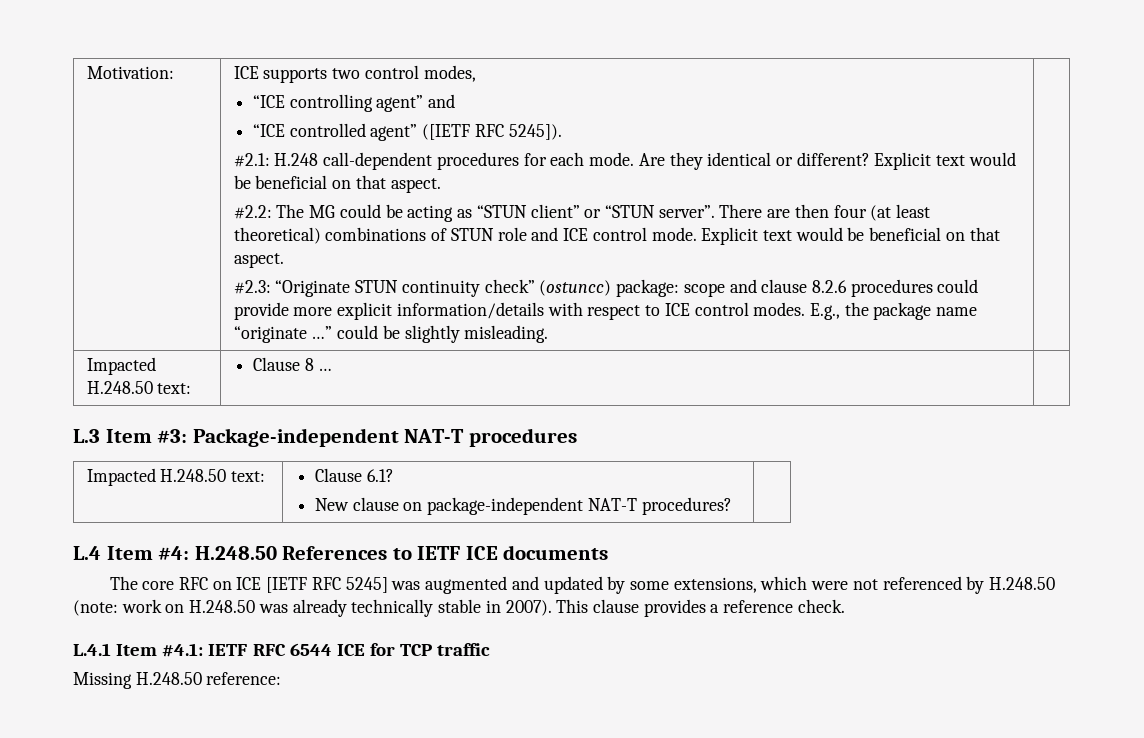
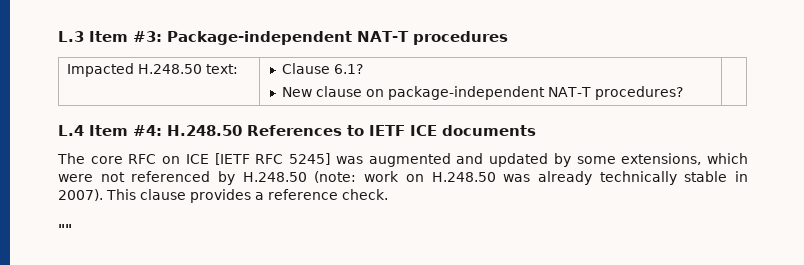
[86,66,174,79] [233,65,476,83] [252,94,456,112] [252,123,562,141] [233,152,1016,170] [233,175,441,193] [233,204,931,222] [233,227,1000,245] [233,253,284,268] [233,279,979,297] [233,302,978,320] [233,325,549,343] [86,357,156,375] [86,381,192,394] [252,357,333,371] Motivation: | ICE supports two control modes, // “ICE controlling agent” and // “ICE controlled agent” ([IETF RFC 5245]). // #2.1: H.248 call-dependent procedures for each mode. Are they identical or different? Explicit text would be beneficial on that aspect. // #2.2: The MG could be acting as “STUN client” or “STUN server”. There are then four (at least theoretical) combinations of STUN role and ICE control mode. Explicit text would be beneficial on that aspect. // #2.3: “Originate STUN continuity check” (ostuncc) package: scope and clause 8.2.6 procedures could provide more explicit information/details with respect to ICE control modes. E.g., the package name “originate …” could be slightly misleading. | // Impacted H.248.50 text: | Clause 8 … | // -> (58, 36) none
[73,643,491,657] [73,672,282,689] L.4.1 Item #4.1: IETF RFC 6544 ICE for TCP traffic // Missing H.248.50 reference: -> [58,224,72,234] ""

